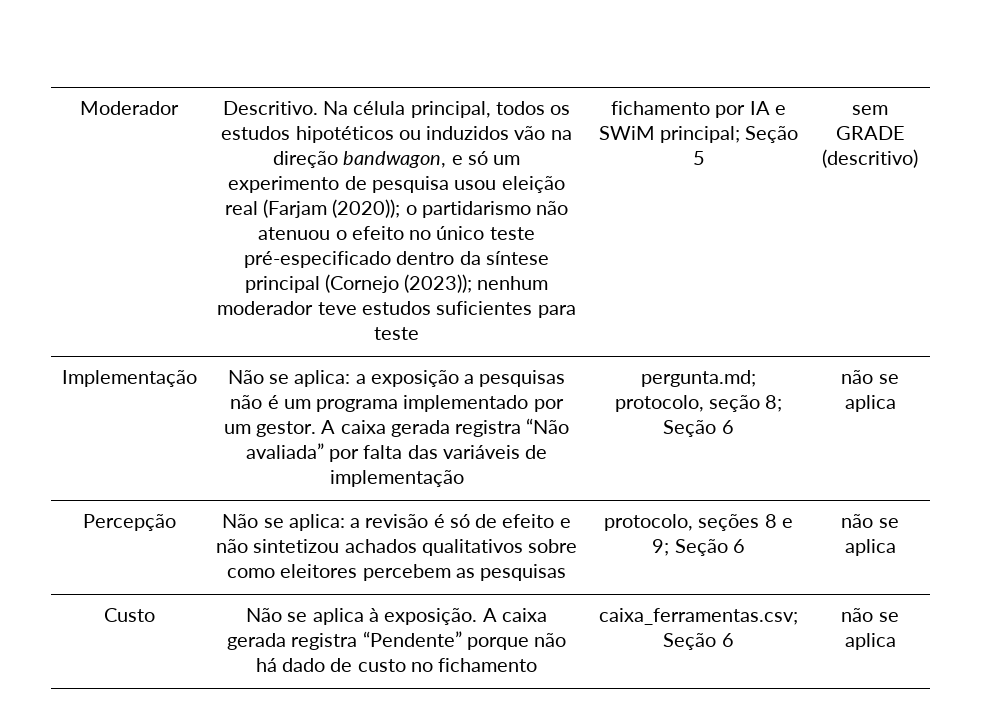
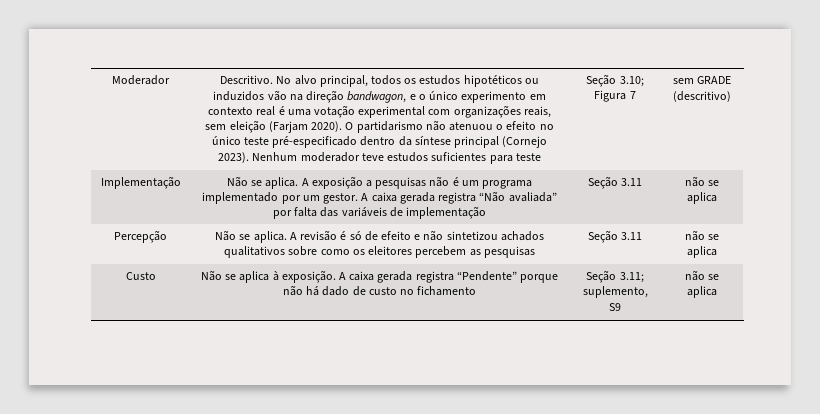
[323,101,406,115] Na célula -> [276,75,317,85] No alvo
[467,151,521,165] [228,176,565,193] [224,199,417,218] só um experimento de pesquisa usou eleição real (Farjam (2020)); o -> [418,91,546,103] [208,105,551,118] [205,120,354,133] o único experimento em contexto real é uma votação experimental com organizações reais, sem eleição (Farjam 2020). O
[404,274,549,293] (2023)); nenhum -> [218,152,298,163] 2023). Nenhum
[611,101,786,118] [598,126,799,143] [692,151,705,165] fichamento por IA e SWiM principal; Seção 5 -> [586,74,644,87] [594,90,636,102] Seção 3.10; Figura 7
[294,370,366,387] aplica: a -> [265,177,309,189] aplica. A
[641,370,756,387] [614,395,783,412] [663,420,734,437] pergunta.md; protocolo, seção 8; Seção 6 -> [587,176,643,189] Seção 3.11
[288,514,361,531] aplica: a -> [253,231,297,243] aplica. A
(275, 573) none -> [352,249,365,255] os
[604,514,793,531] [652,539,745,556] protocolo, seções 8 e 9; Seção 6 -> [587,230,643,243] Seção 3.11
[599,608,798,625] [663,633,734,650] caixa_ferramentas.csv; Seção 6 -> [586,270,644,283] [582,286,648,298] [609,303,621,311] Seção 3.11; suplemento, S9

